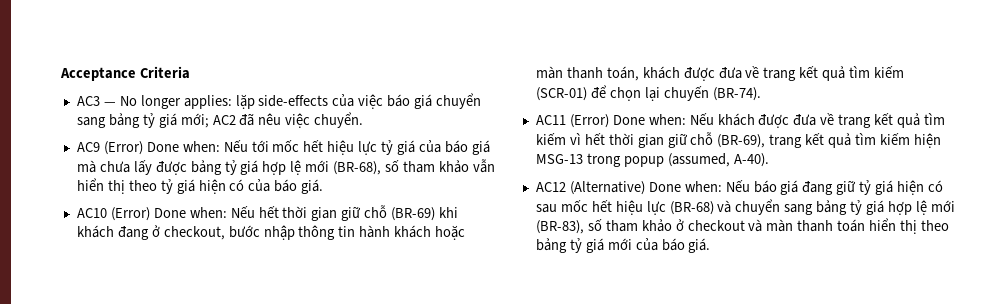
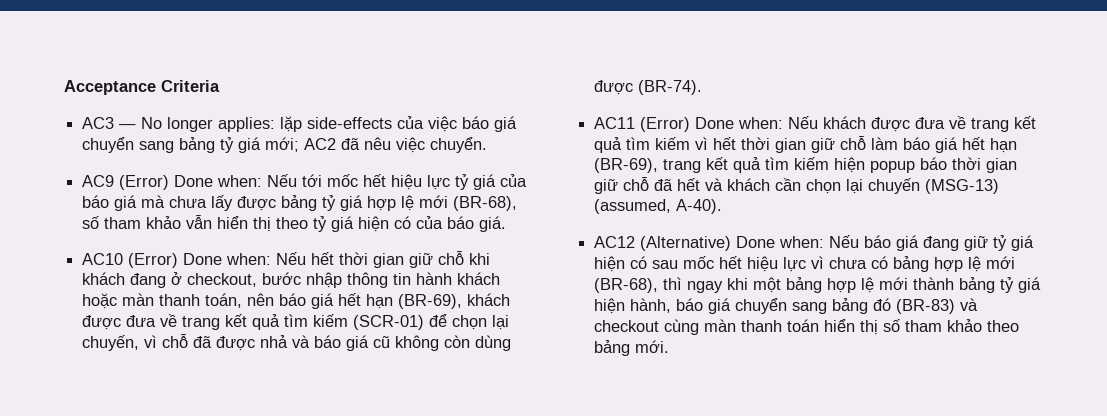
[391,207,436,221] (BR-69) -> (465, 258) none
(639, 73) none -> [247,293,463,309] nên báo giá hết hạn (BR-69),
[663,86,709,101] chuyến -> [82,334,512,351] [594,80,634,95] chuyến, vì chỗ đã được nhả và báo giá cũ không còn dùng được
(714, 138) none -> [871,137,1018,153] làm báo giá hết hạn
[535,153,664,167] MSG-13 trong popup -> [870,157,1018,173] [594,177,1000,194] popup báo thời gian giữ chỗ đã hết và khách cần chọn lại chuyến (MSG-13)
[669,199,955,215] [535,219,763,234] (BR-68) và chuyển sang bảng tỷ giá hợp lệ mới (BR-83), số tham khảo ở checkout và -> [811,256,1016,272] [594,277,1042,293] [594,298,979,314] [594,319,700,335] vì chưa có bảng hợp lệ mới (BR-68), thì ngay khi một bảng hợp lệ mới thành bảng tỷ giá hiện hành, báo giá chuyển sang bảng đó (BR-83) và checkout cùng
[920,220,949,231] [535,238,711,253] theo bảng tỷ giá mới của báo giá. -> [883,319,1020,332] [594,340,670,356] số tham khảo theo bảng mới.

